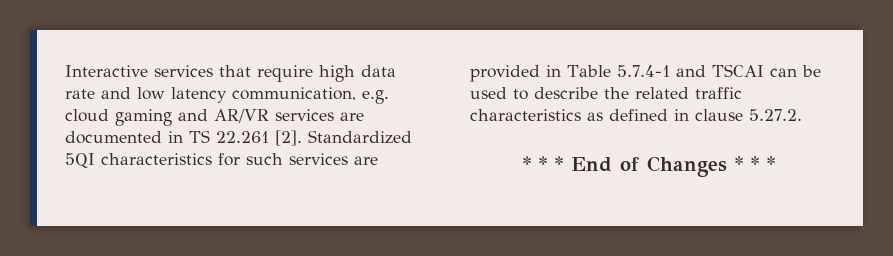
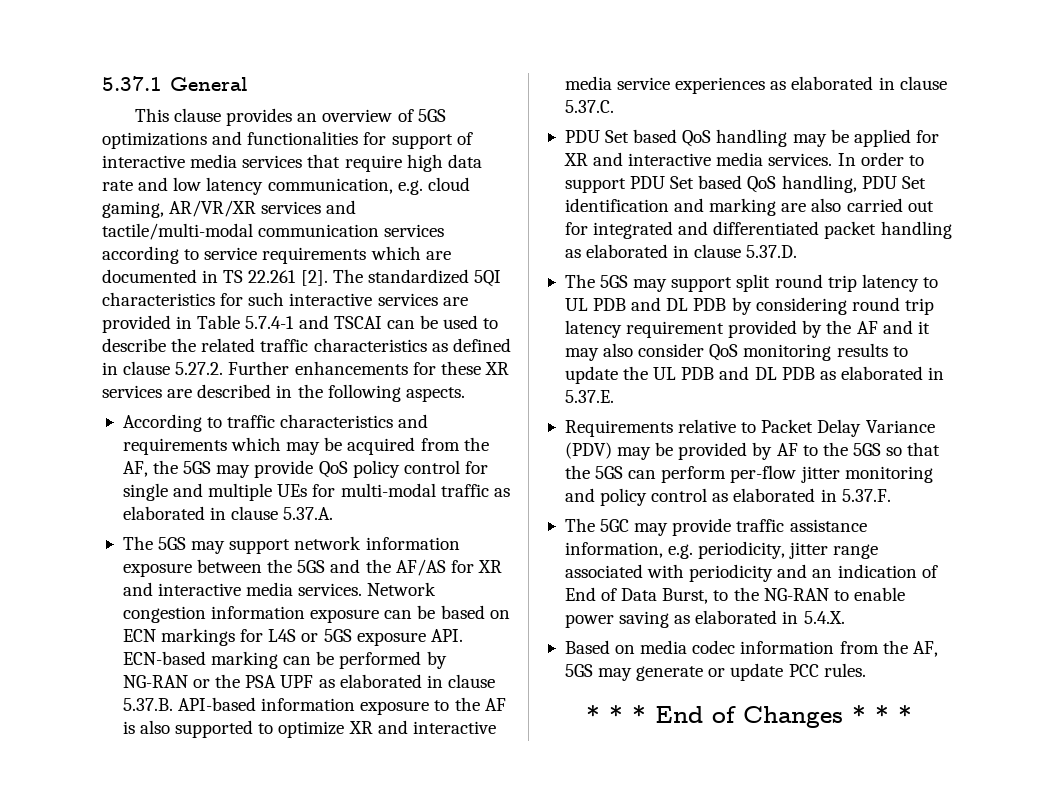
[65,65,148,77] Interactive -> [102,76,248,91] [134,108,446,126] [102,131,473,149] [102,154,238,168] 5.37.1 General // This clause provides an overview of 5GS optimizations and functionalities for support of interactive media
[115,109,334,126] gaming and AR/VR services -> [102,200,357,218] [102,223,445,240] [102,246,421,264] gaming, AR/VR/XR services and tactile/multi-modal communication services according to service requirements which
[308,130,412,144] Standardized -> [332,269,469,284] The standardized
(283, 159) none -> [289,293,373,306] interactive
(802, 115) none -> [228,361,509,375] [102,384,465,402] [122,414,429,432] [122,437,489,455] [122,460,488,478] [122,483,510,501] [122,506,334,520] [122,536,460,554] [122,559,502,577] [122,582,437,596] [122,605,510,623] [122,628,463,646] [122,651,447,669] [122,674,495,688] [122,697,506,715] [122,720,496,738] [564,76,947,94] [564,100,614,113] [564,129,939,147] [563,152,924,166] [564,175,926,193] [564,198,934,216] [564,221,952,239] [564,244,798,258] [564,274,938,292] [564,297,934,315] [564,320,930,338] [564,343,908,361] [564,366,945,384] [564,390,614,403] [564,419,935,437] [564,442,941,460] [564,465,933,483] [564,488,891,506] [564,518,867,536] [564,541,879,559] [564,564,938,582] [564,587,905,604] [564,610,845,628] [564,640,938,657] [564,663,866,681] Further enhancements for these XR services are described in the following aspects. // According to traffic characteristics and requirements which may be acquired from the AF, the 5GS may provide QoS policy control for single and multiple UEs for multi-modal traffic as elaborated in clause 5.37.A. // The 5GS may support network information exposure between the 5GS and the AF/AS for XR and interactive media services. Network congestion information exposure can be based on ECN markings for L4S or 5GS exposure API. ECN-based marking can be performed by NG-RAN or the PSA UPF as elaborated in clause 5.37.B. API-based information exposure to the AF is also supported to optimize XR and interactive media service experiences as elaborated in clause 5.37.C. // PDU Set based QoS handling may be applied for XR and interactive media services. In order to support PDU Set based QoS handling, PDU Set identification and marking are also carried out for integrated and differentiated packet handling as elaborated in clause 5.37.D. // The 5GS may support split round trip latency to UL PDB and DL PDB by considering round trip latency requirement provided by the AF and it may also consider QoS monitoring results to update the UL PDB and DL PDB as elaborated in 5.37.E. // Requirements relative to Packet Delay Variance (PDV) may be provided by AF to the 5GS so that the 5GS can perform per-flow jitter monitoring and policy control as elaborated in 5.37.F. // The 5GC may provide traffic assistance information, e.g. periodicity, jitter range associated with periodicity and an indication of End of Data Burst, to the NG-RAN to enable power saving as elaborated in 5.4.X. // Based on media codec information from the AF, 5GS may generate or update PCC rules.

